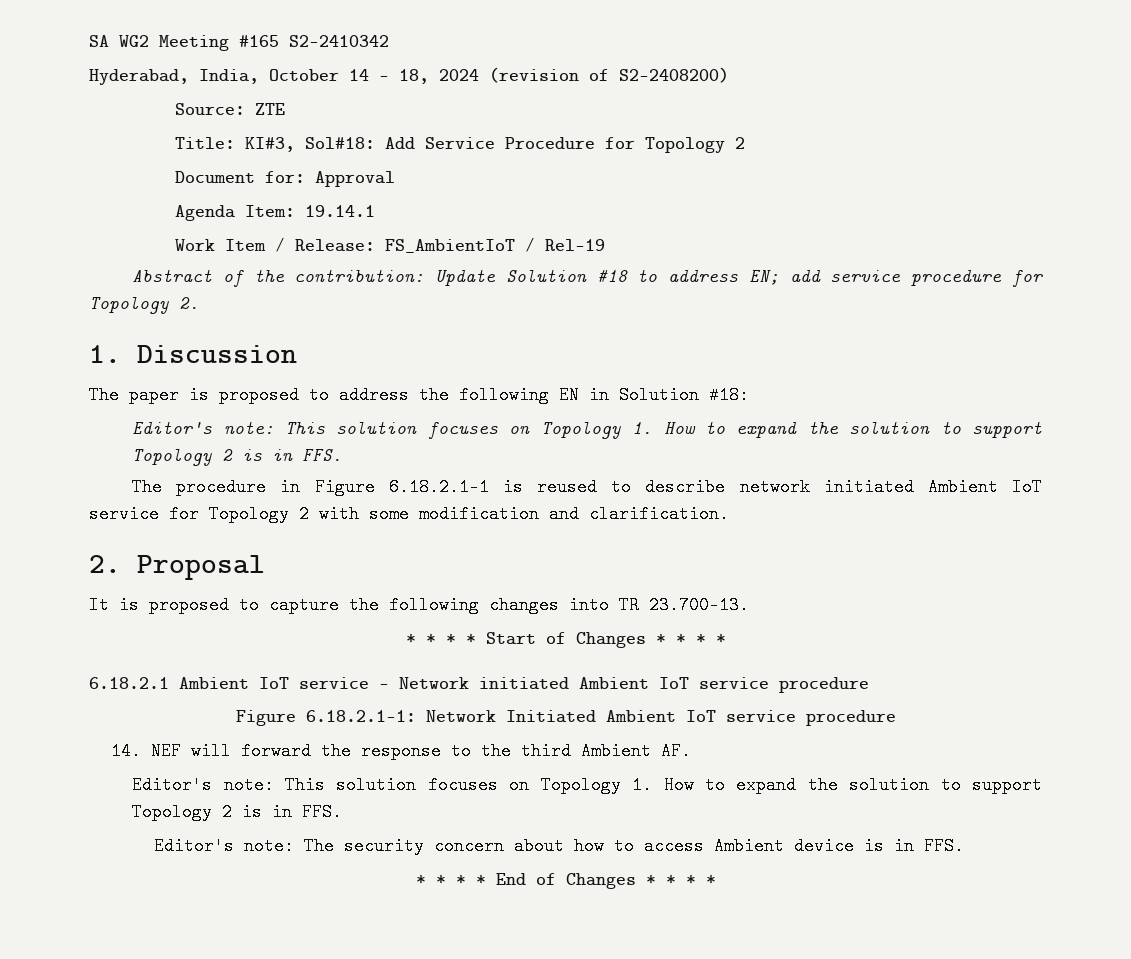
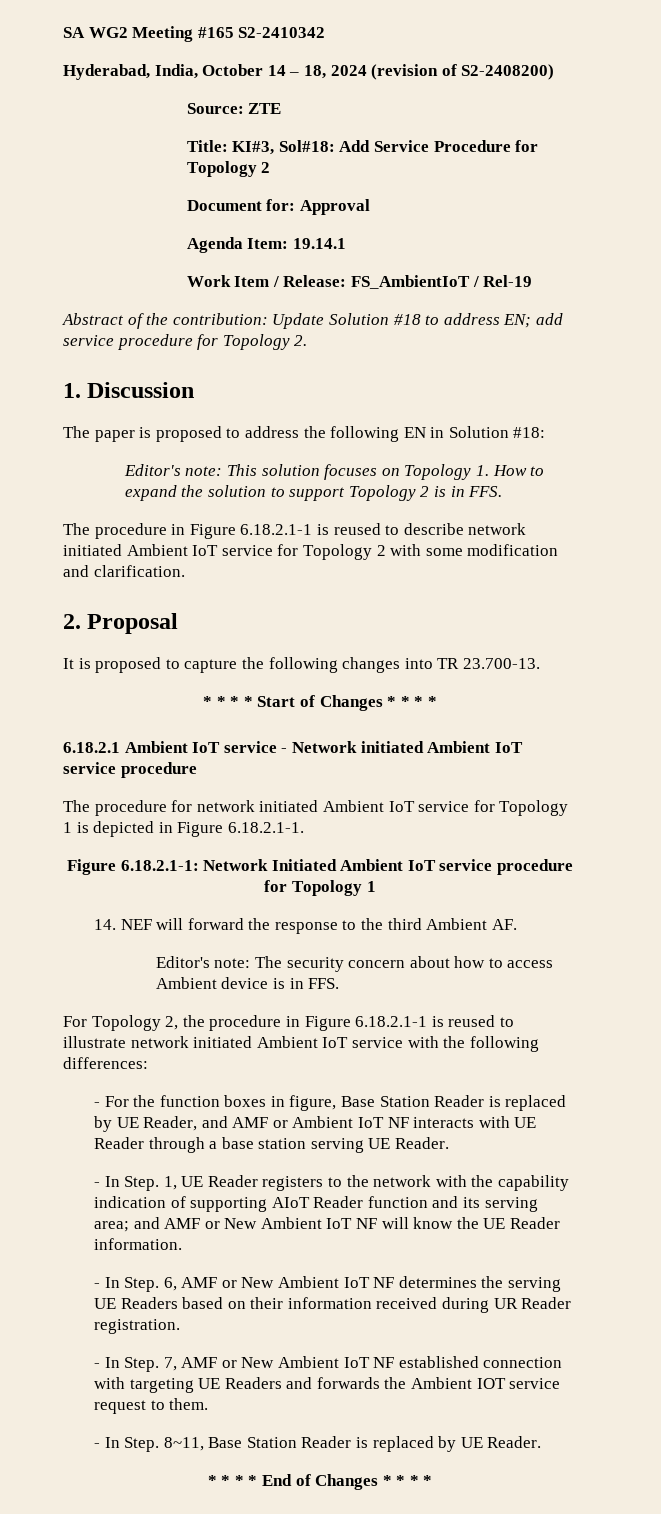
(869, 685) none -> [63,800,569,816] [63,821,304,837] // The procedure for network initiated Ambient IoT service for Topology 1 is depicted in Figure 6.18.2.1-1.
(896, 718) none -> [264,880,376,896] for Topology 1
[132,776,1042,794] [132,803,343,821] // Editor's note: This solution focuses on Topology 1. How to expand the solution to support Topology 2 is in FFS. -> (517, 924) none
(964, 846) none -> [63,1015,514,1031] [63,1036,539,1052] [63,1057,148,1069] [93,1095,567,1111] [93,1116,537,1132] [93,1137,450,1153] [93,1175,569,1191] [93,1196,538,1212] [93,1217,560,1232] [93,1238,182,1250] [93,1276,561,1292] [93,1297,572,1313] [93,1319,180,1334] [93,1356,563,1372] [93,1377,561,1393] [93,1398,209,1414] [93,1436,542,1452] // For Topology 2, the procedure in Figure 6.18.2.1-1 is reused to illustrate network initiated Ambient IoT service with the following differences: // - For the function boxes in figure, Base Station Reader is replaced by UE Reader, and AMF or Ambient IoT NF interacts with UE Reader through a base station serving UE Reader. // - In Step. 1, UE Reader registers to the network with the capability indication of supporting AIoT Reader function and its serving area; and AMF or New Ambient IoT NF will know the UE Reader information. // - In Step. 6, AMF or New Ambient IoT NF determines the serving UE Readers based on their information received during UR Reader registration. // - In Step. 7, AMF or New Ambient IoT NF established connection with targeting UE Readers and forwards the Ambient IOT service request to them. // - In Step. 8~11, Base Station Reader is replaced by UE Reader.

